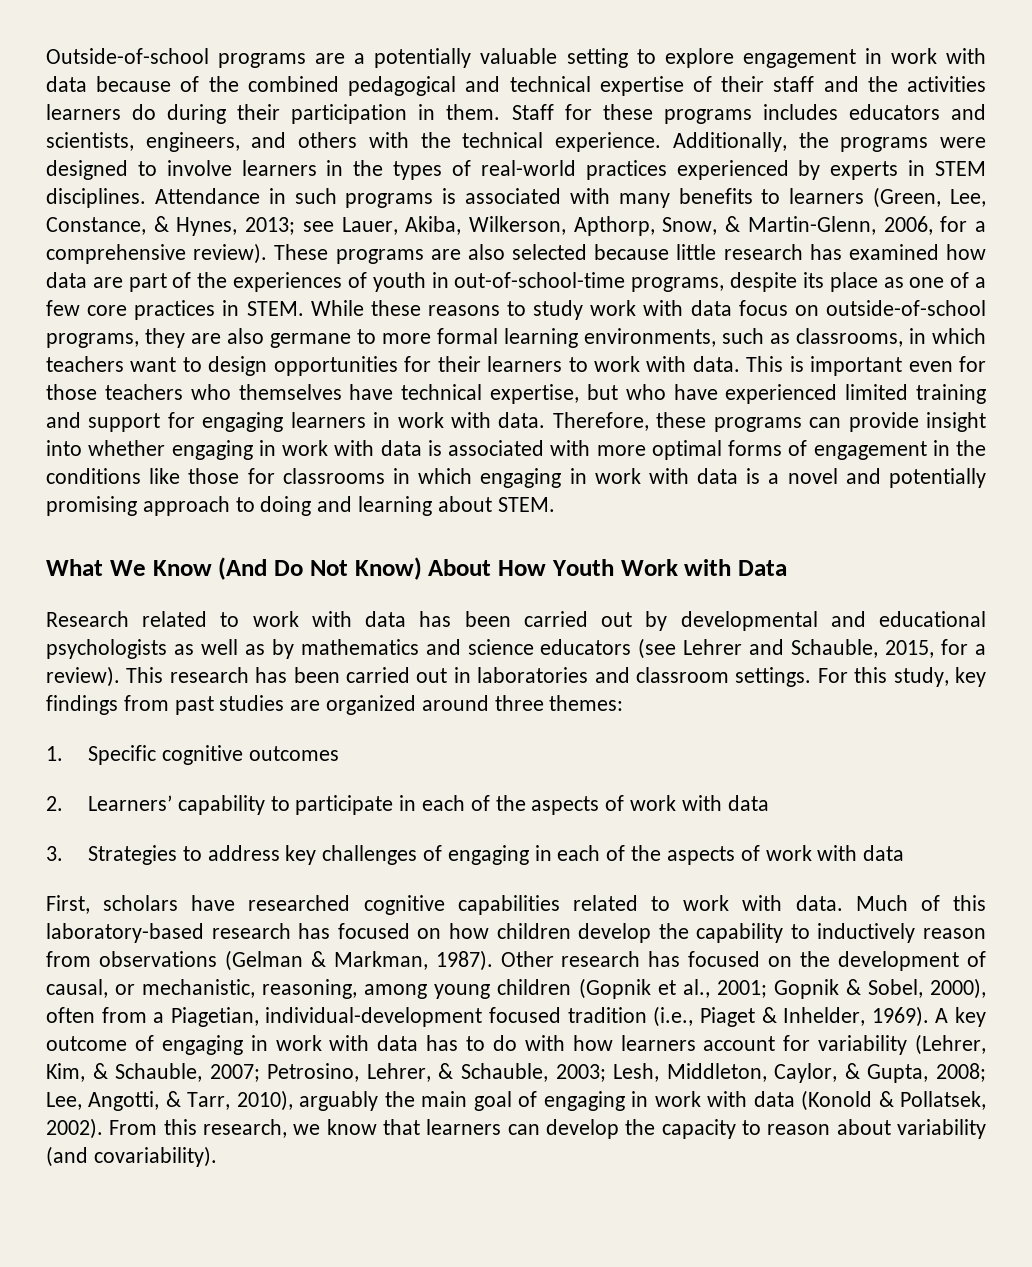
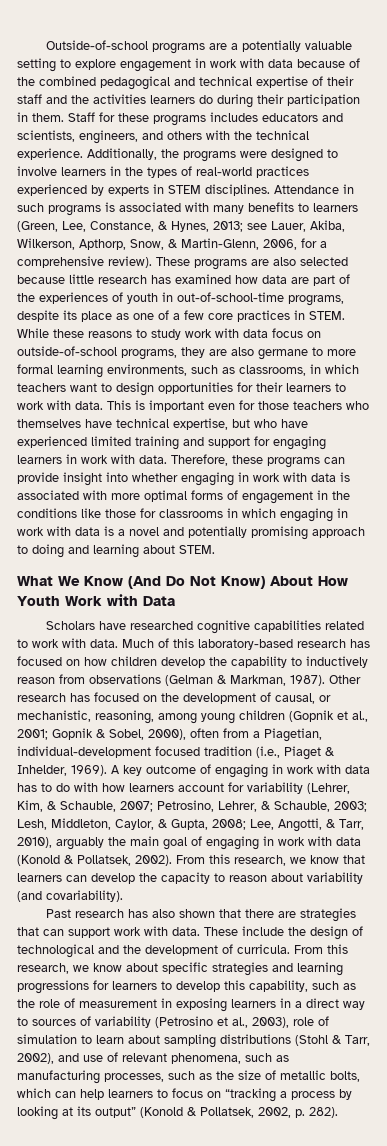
[46,611,987,631] [46,638,986,659] [46,666,986,687] [46,695,624,715] [46,745,339,765] [46,795,769,815] [46,845,905,865] [46,895,179,914] Research related to work with data has been carried out by developmental and educational psychologists as well as by mathematics and science educators (see Lehrer and Schauble, 2015, for a review). This research has been carried out in laboratories and classroom settings. For this study, key findings from past studies are organized around three themes: // 1. Specific cognitive outcomes // 2. Learners’ capability to participate in each of the aspects of work with data // 3. Strategies to address key challenges of engaging in each of the aspects of work with data // First, scholars -> [46,621,96,630] Scholars
(217, 1156) none -> [46,908,357,922] [17,926,363,940] [17,944,348,958] [17,962,343,976] [17,980,356,994] [17,998,365,1012] [17,1016,329,1028] [17,1034,370,1048] [17,1052,289,1064] [17,1070,360,1084] [17,1088,352,1102] [17,1106,338,1120] // Past research has also shown that there are strategies that can support work with data. These include the design of technological and the development of curricula. From this research, we know about specific strategies and learning progressions for learners to develop this capability, such as the role of measurement in exposing learners in a direct way to sources of variability (Petrosino et al., 2003), role of simulation to learn about sampling distributions (Stohl & Tarr, 2002), and use of relevant phenomena, such as manufacturing processes, such as the size of metallic bolts, which can help learners to focus on “tracking a process by looking at its output” (Konold & Pollatsek, 2002, p. 282).

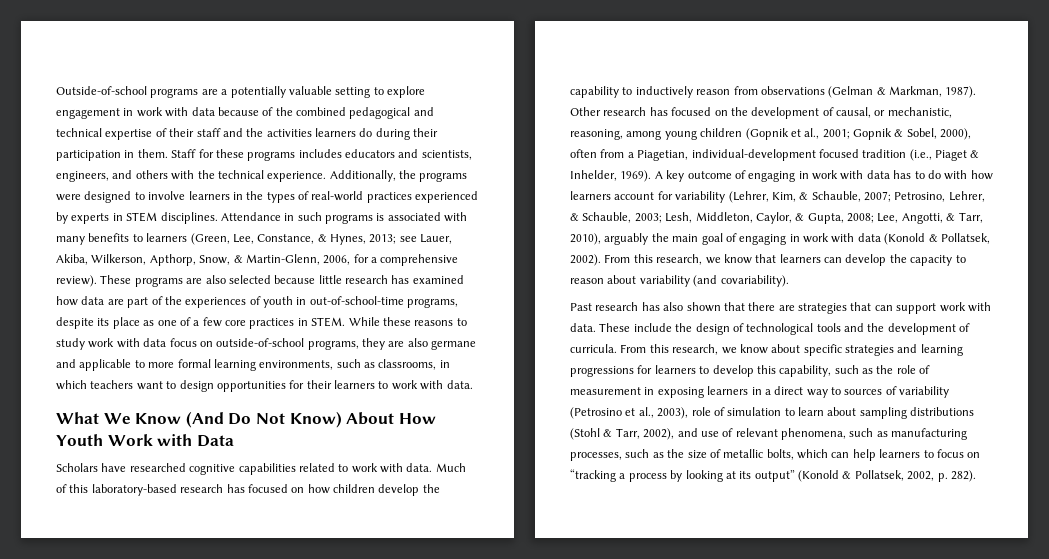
(308, 354) none -> [56,359,132,371] and applicable
[107,400,369,412] [17,418,308,430] [17,436,326,450] [17,454,345,468] [17,472,350,486] [17,490,350,504] [17,508,348,522] [17,526,365,540] [17,544,215,558] This is important even for those teachers who themselves have technical expertise, but who have experienced limited training and support for engaging learners in work with data. Therefore, these programs can provide insight into whether engaging in work with data is associated with more optimal forms of engagement in the conditions like those for classrooms in which engaging in work with data is a novel and potentially promising approach to doing and learning about STEM. -> (473, 384) none
(94, 951) none -> [816,323,841,332] tools

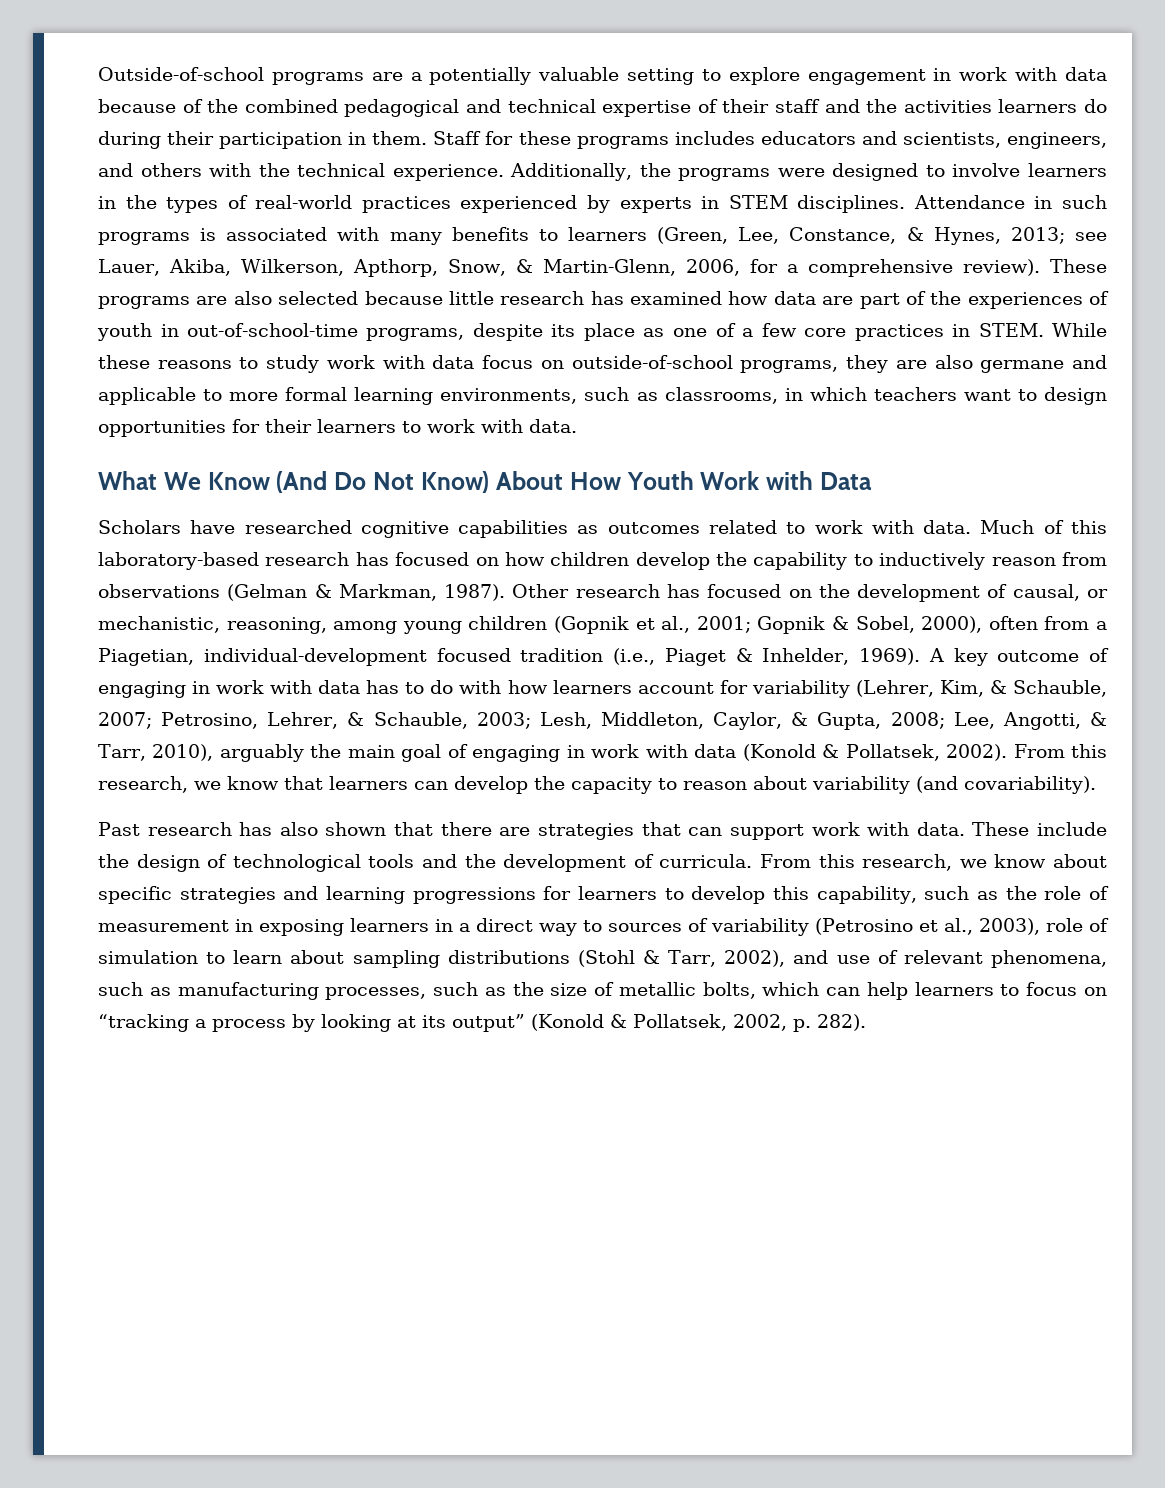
(296, 469) none -> [577,522,700,534] as outcomes

